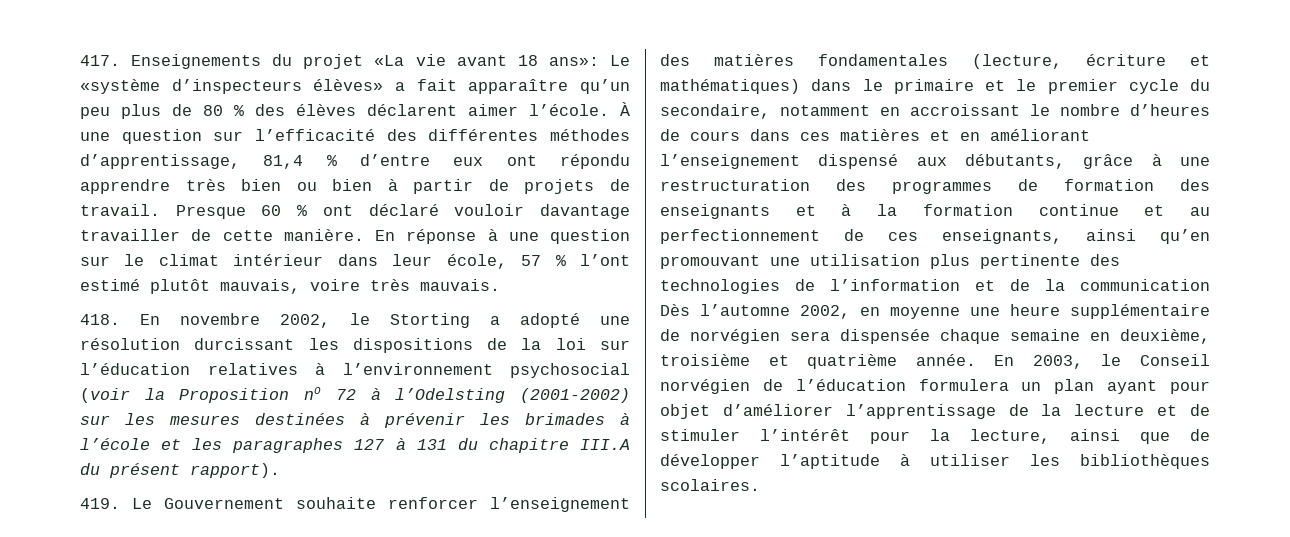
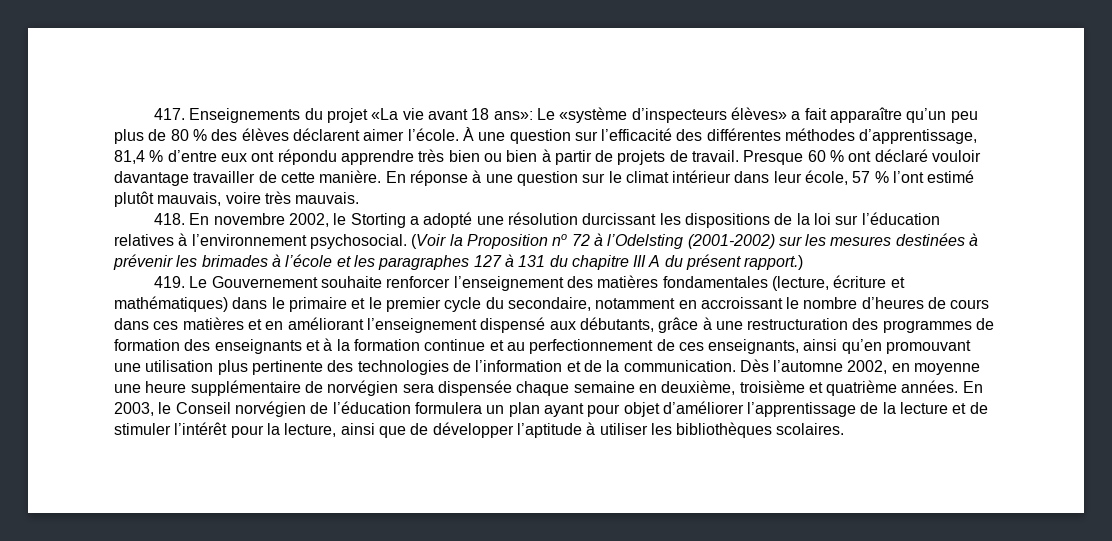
[510,363,630,378] [80,388,130,403] psychosocial (voir -> [309,234,447,249] psychosocial. (Voir
[579,439,630,450] III.A -> [633,255,661,267] III A
[190,463,280,478] rapport). -> [744,255,804,270] rapport.)
[1080,279,1210,291] communication -> [623,360,736,372] communication.
[915,354,976,366] année. -> [901,380,959,393] années.

